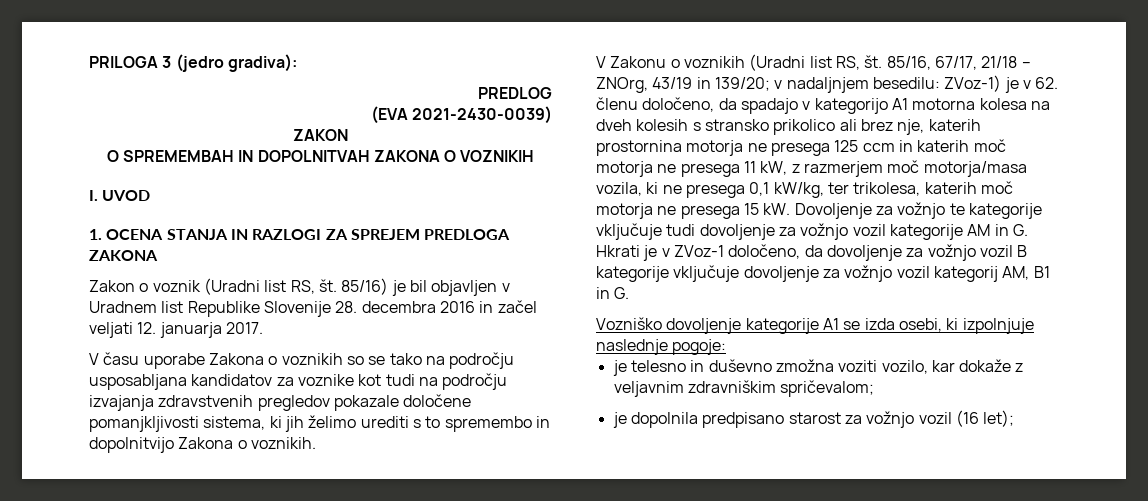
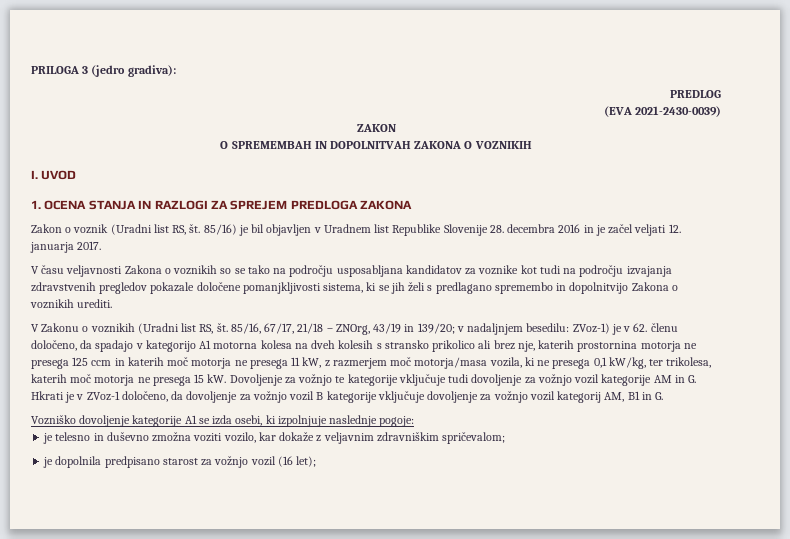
(494, 307) none -> [595,225,606,236] je
[143,353,205,369] uporabe -> [66,265,123,277] veljavnosti
[284,415,441,432] jih želimo urediti s to -> [378,282,492,294] se jih želi s predlagano
[250,437,316,449] voznikih. -> [30,299,113,309] voznikih urediti.

